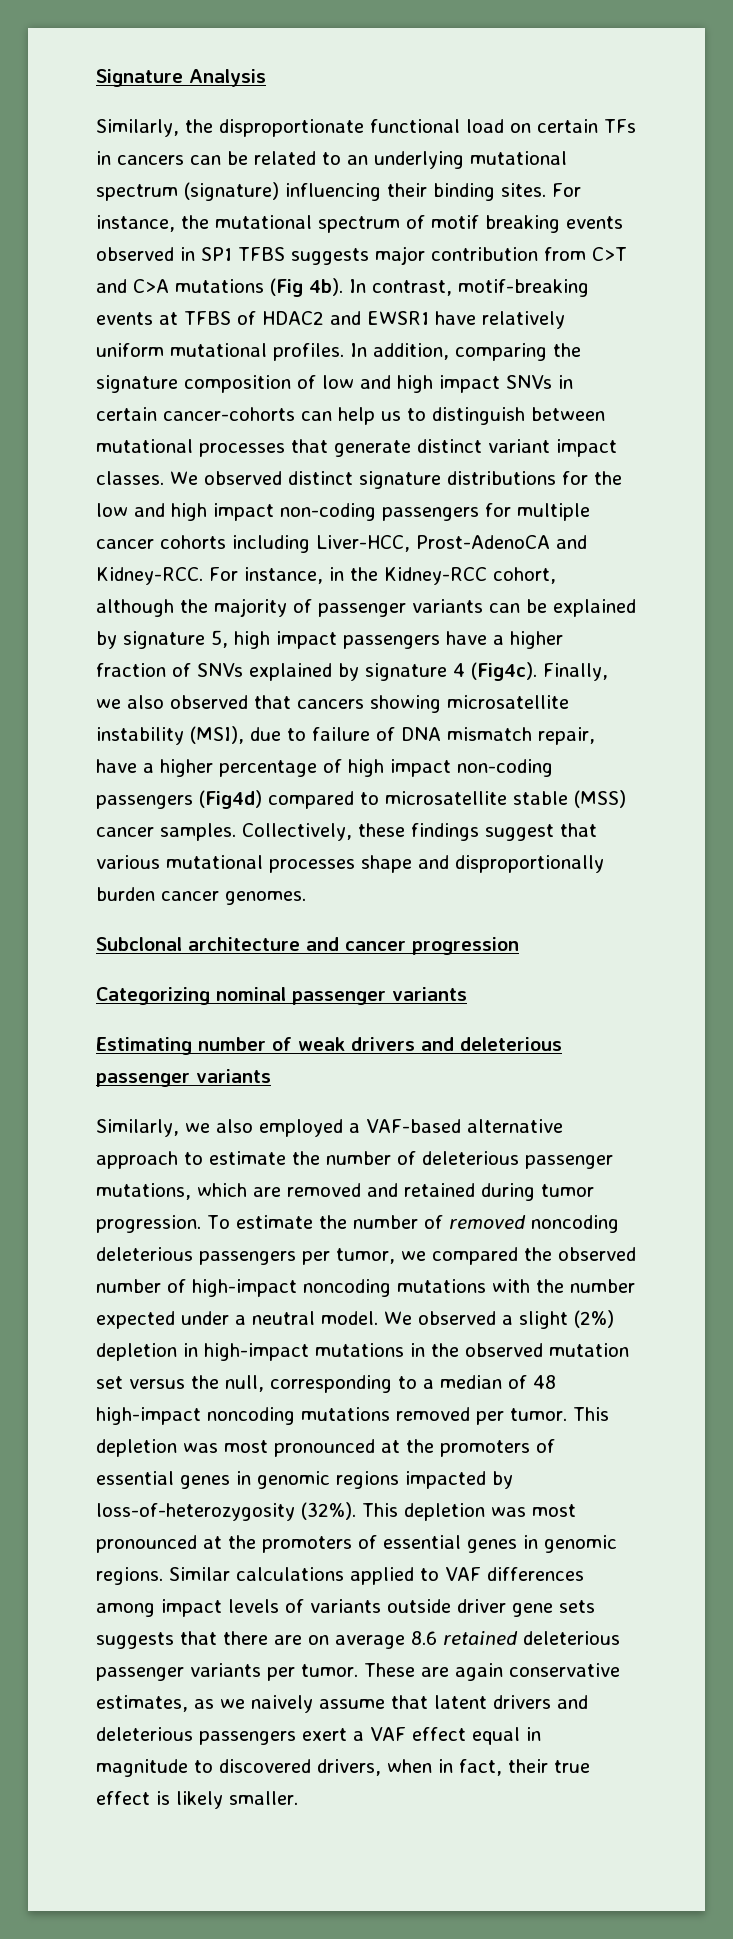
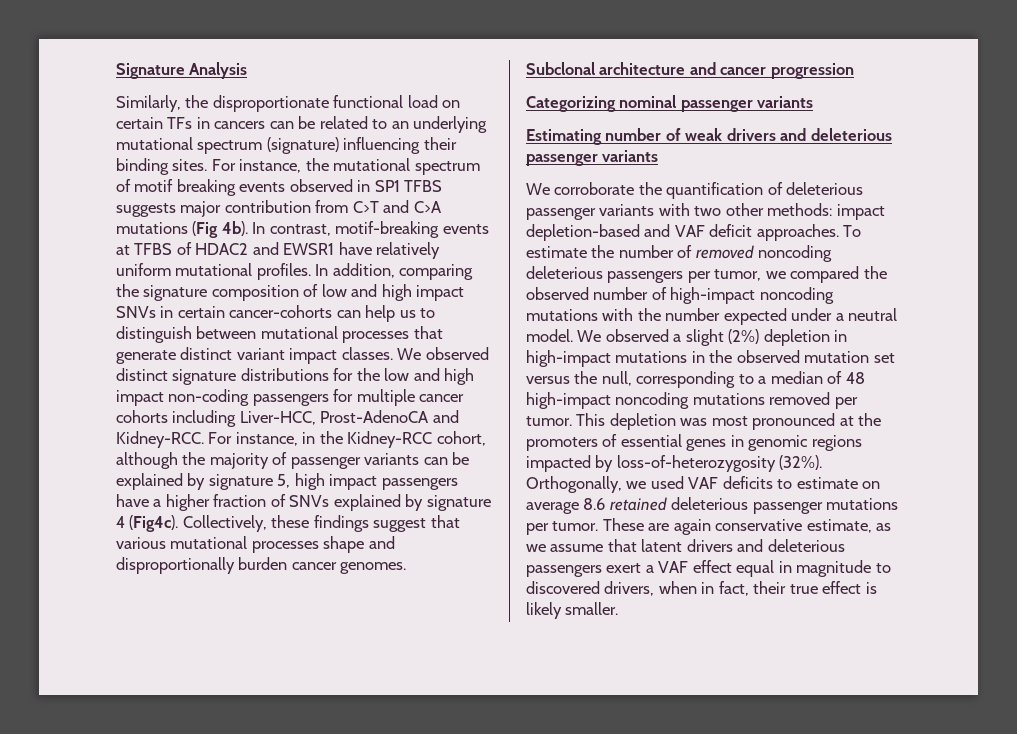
[542,663,608,681] [96,695,569,713] [96,726,595,745] [96,759,553,777] [96,790,626,809] [96,823,236,841] Finally, we also observed that cancers showing microsatellite instability (MSI), due to failure of DNA mismatch repair, have a higher percentage of high impact non-coding passengers (Fig4d) compared to microsatellite stable (MSS) cancer samples. -> (179, 523) none
[96,1119,563,1137] [96,1151,613,1169] [96,1183,594,1201] [96,1215,201,1233] Similarly, we also employed a VAF-based alternative approach to estimate the number of deleterious passenger mutations, which are removed and retained during tumor progression. -> [526,182,864,199] [526,203,885,220] [526,224,839,241] We corroborate the quantification of deleterious passenger variants with two other methods: impact depletion-based and VAF deficit approaches.
[362,1503,576,1521] [96,1535,617,1553] [96,1567,584,1585] [96,1599,595,1617] [96,1631,302,1649] This depletion was most pronounced at the promoters of essential genes in genomic regions. Similar calculations applied to VAF differences among impact levels of variants outside driver gene sets suggests that there are -> [526,476,858,493] Orthogonally, we used VAF deficits to estimate
[190,1663,261,1677] variants -> [826,498,899,510] mutations
[96,1695,188,1712] estimates, -> [806,519,872,533] estimate,
[251,1695,313,1713] naively -> (546, 548) none

